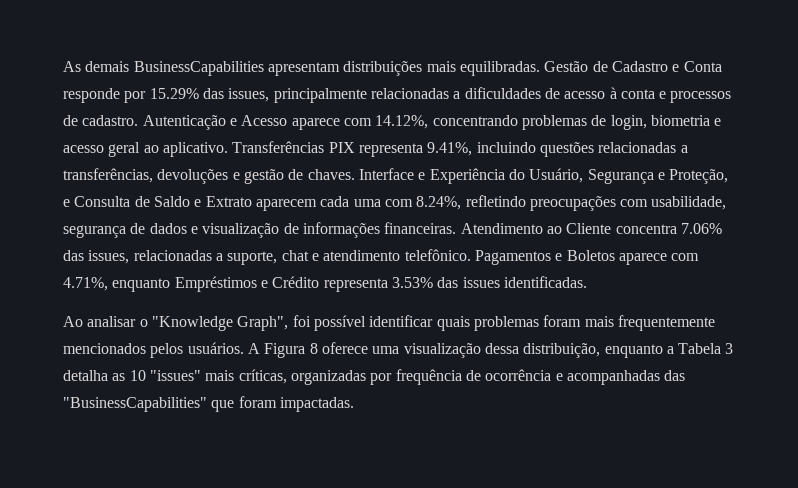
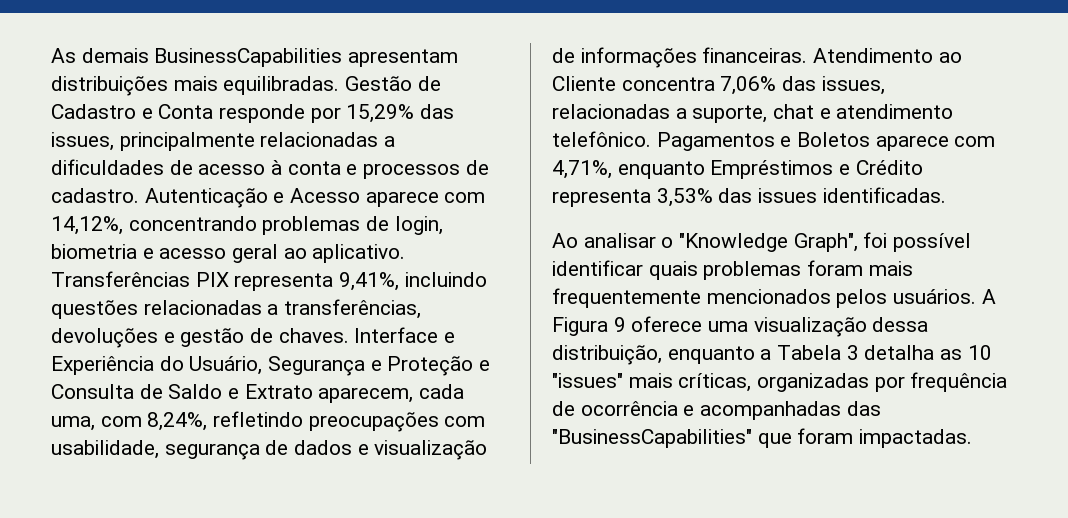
[149,88,199,99] 15.29% -> [346,104,415,123] 15,29%
[375,115,429,129] 14.12%, -> [51,216,123,235] 14,12%,
[427,142,473,156] 9.41%, -> [339,272,400,291] 9,41%,
[669,169,729,184] Proteção, -> [387,356,474,376] Proteção
[255,196,462,211] aparecem cada uma com 8.24%, -> [318,384,465,403] [51,412,208,431] aparecem, cada uma, com 8,24%,
[680,223,722,234] 7.06% -> [720,76,777,95] 7,06%
[63,277,108,291] 4.71%, -> [552,160,612,179] 4,71%,
[391,277,433,288] 3.53% -> [656,188,713,207] 3,53%
[309,343,318,354] 8 -> [613,317,626,332] 9

